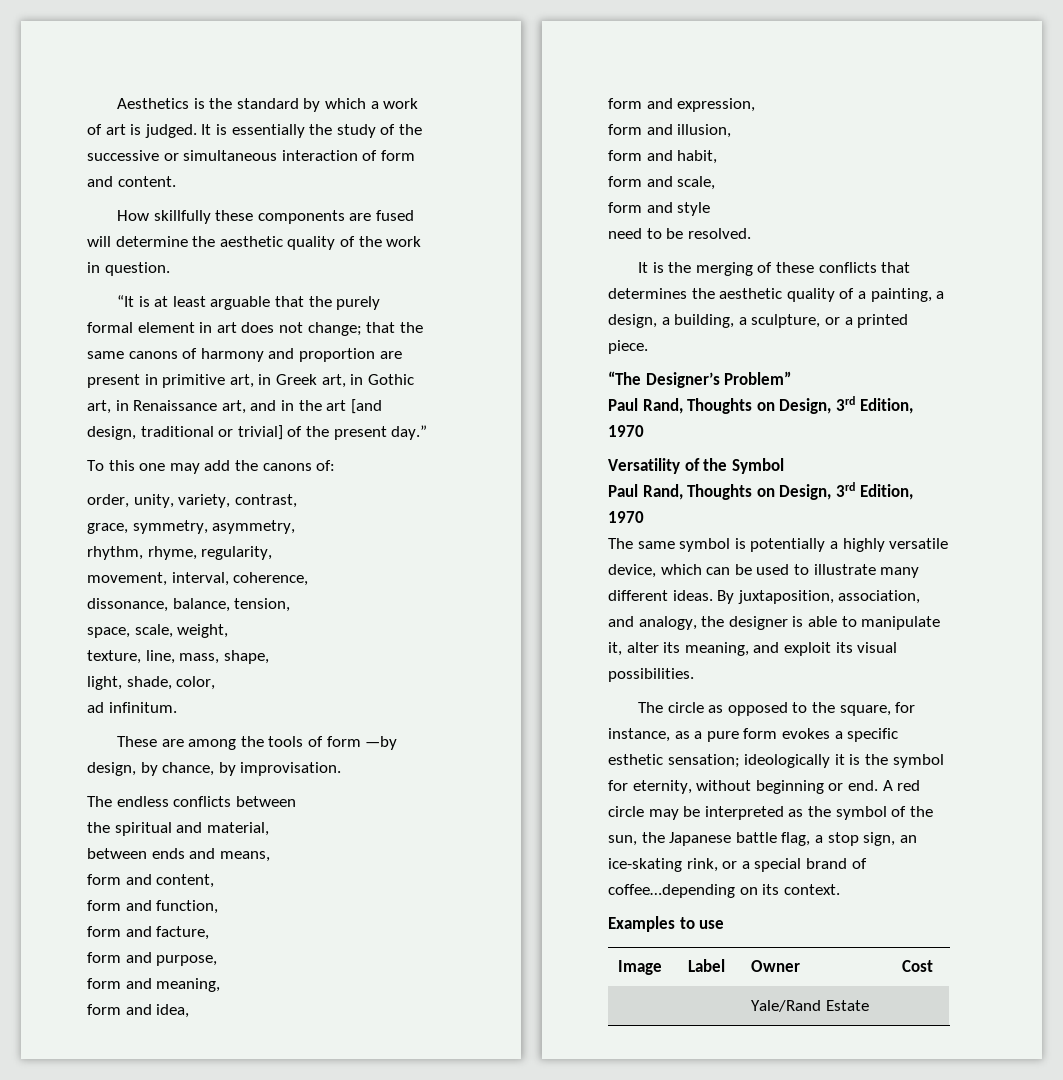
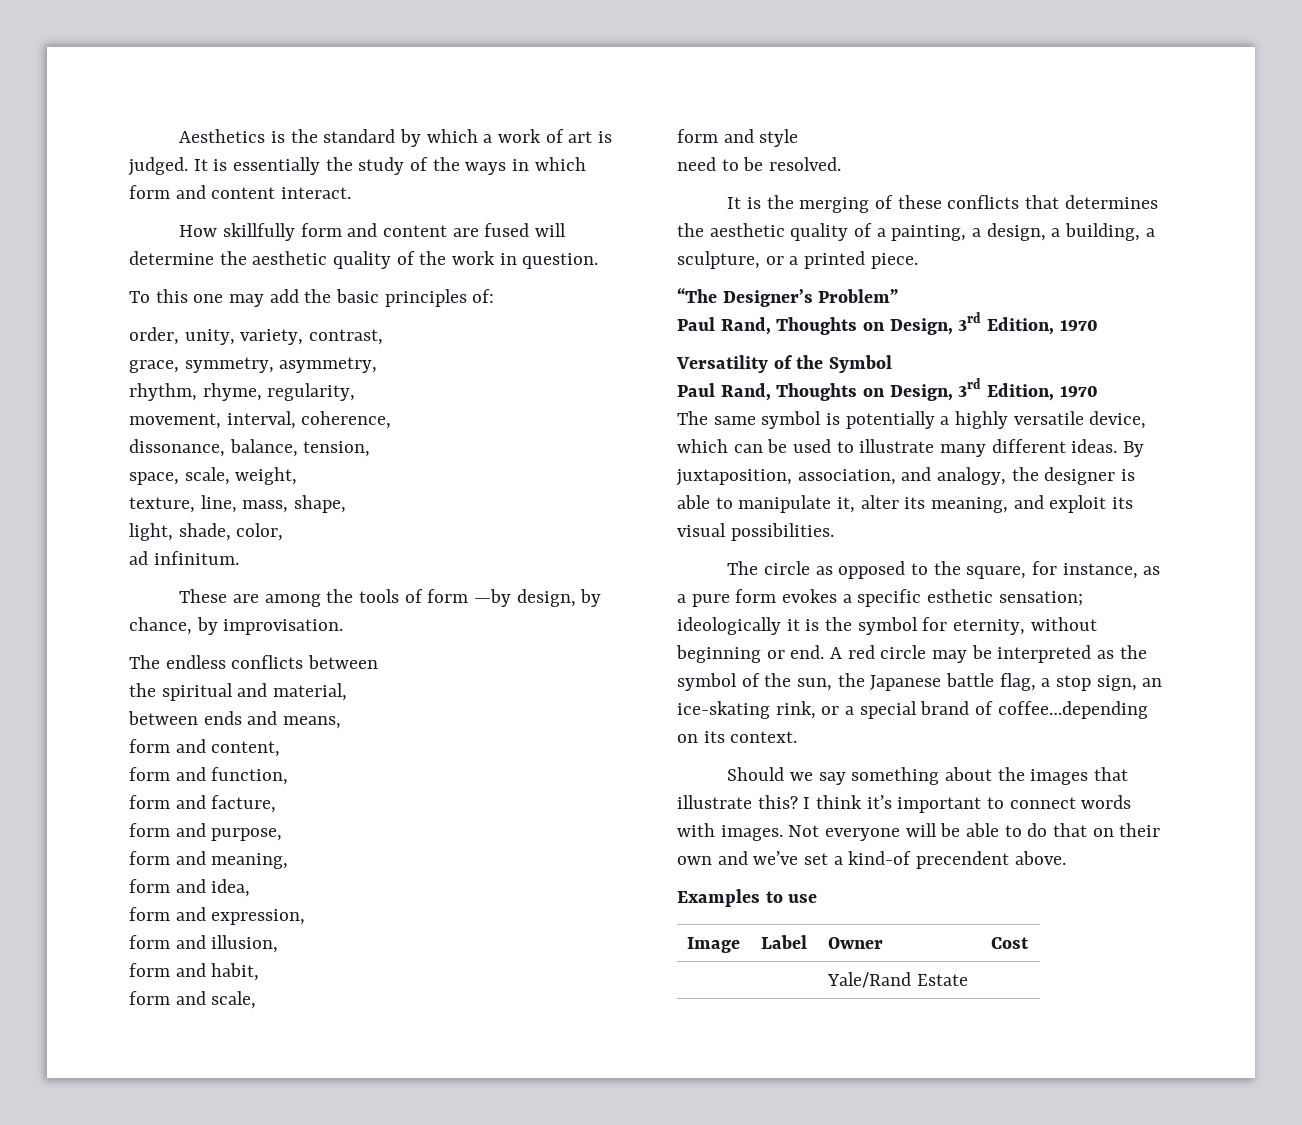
[87,150,415,161] [87,176,176,187] successive or simultaneous interaction of form and content. -> [465,157,586,175] [129,185,352,199] ways in which form and content interact.
[215,210,345,224] these components -> [300,223,448,237] form and content
[116,295,381,310] [87,322,423,336] [87,348,402,362] [87,374,414,388] [87,399,382,414] [87,425,428,440] // “It is at least arguable that the purely formal element in art does not change; that the same canons of harmony and proportion are present in primitive art, in Greek art, in Gothic art, in Renaissance art, and in the art [and design, traditional or trivial] of the present day.” -> (599, 261) none
[262,463,312,471] canons -> [336,289,467,307] basic principles
(840, 889) none -> [727,767,1129,785] [677,795,1132,813] [677,823,1161,841] [677,851,1066,869] // Should we say something about the images that illustrate this? I think it’s important to connect words with images. Not everyone will be able to do that on their own and we’ve set a kind-of precendent above.

